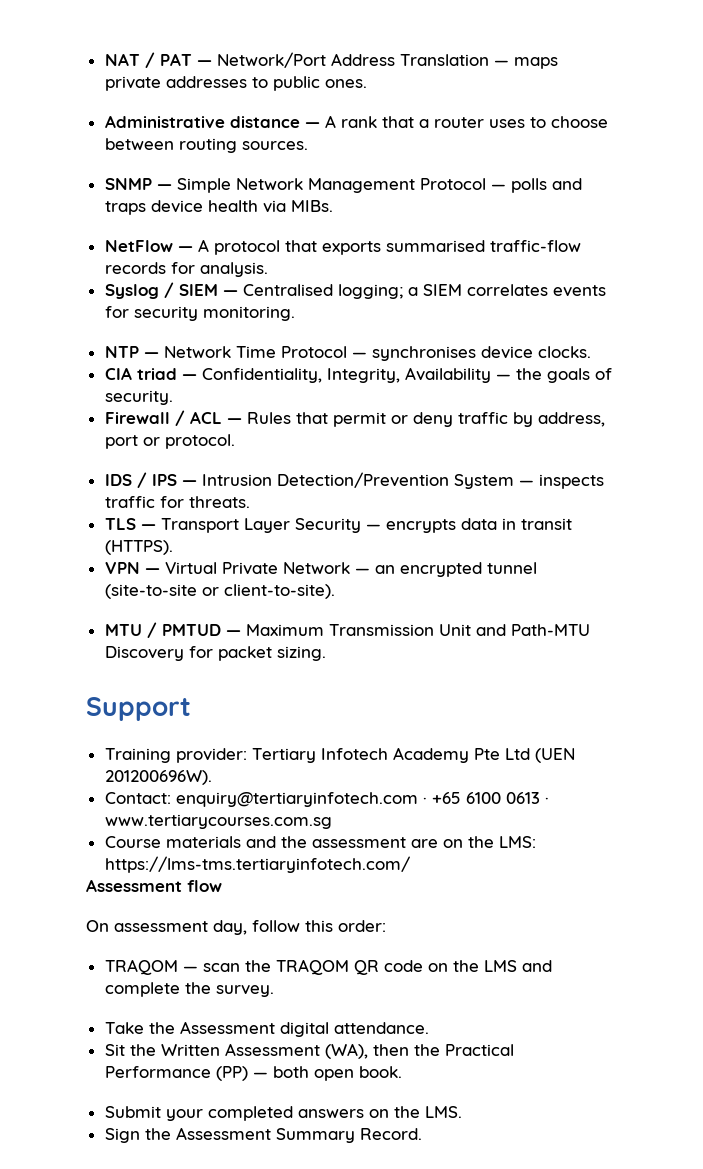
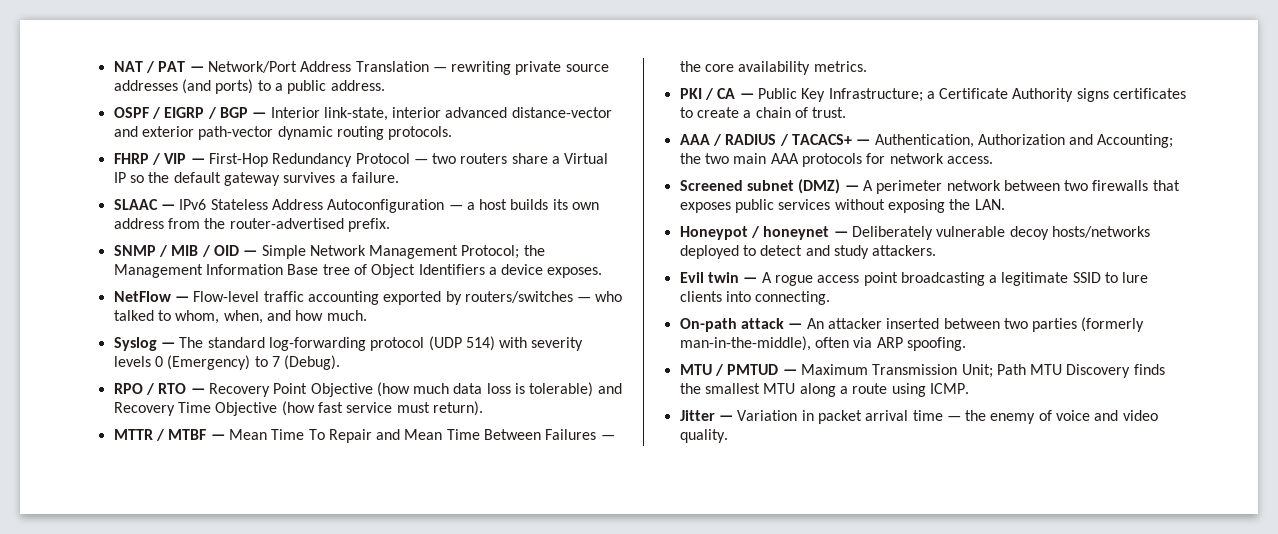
[513,57,558,69] [104,76,367,91] [104,115,608,128] [104,138,308,153] [104,178,582,193] [104,200,333,215] [104,239,581,255] [104,262,268,277] [104,282,606,299] [104,306,295,321] [104,346,591,361] [104,367,612,383] [104,390,173,405] [104,410,605,427] [104,434,235,449] [104,472,604,489] [104,496,250,508] [104,518,572,533] [104,540,173,555] [104,562,537,577] [104,584,335,599] maps private addresses to public ones. // Administrative distance — A rank that a router uses to choose between routing sources. // SNMP — Simple Network Management Protocol — polls and traps device health via MIBs. // NetFlow — A protocol that exports summarised traffic-flow records for analysis. // Syslog / SIEM — Centralised logging; a SIEM correlates events for security monitoring. // NTP — Network Time Protocol — synchronises device clocks. // CIA triad — Confidentiality, Integrity, Availability — the goals of security. // Firewall / ACL — Rules that permit or deny traffic by address, port or protocol. // IDS / IPS — Intrusion Detection/Prevention System — inspects traffic for threats. // TLS — Transport Layer Security — encrypts data in transit (HTTPS). // VPN — Virtual Private Network — an encrypted tunnel (site-to-site or client-to-site). -> [451,61,609,75] [113,79,385,94] [113,107,612,121] [113,126,453,140] [113,153,609,167] [113,172,399,186] [113,199,600,213] [113,218,390,232] [113,245,545,259] [113,264,603,278] [113,291,623,305] [113,310,367,324] [113,336,584,351] [113,355,341,370] [113,382,622,397] [113,401,483,416] [113,429,615,443] [679,61,867,75] [679,88,1187,102] [679,107,847,118] [679,134,1174,148] [679,153,993,167] [679,179,1180,194] [679,199,1005,213] [679,226,1150,240] [679,245,937,259] [679,272,1149,286] [679,291,831,305] [679,317,1145,332] [679,336,966,351] rewriting private source addresses (and ports) to a public address. // OSPF / EIGRP / BGP — Interior link-state, interior advanced distance-vector and exterior path-vector dynamic routing protocols. // FHRP / VIP — First-Hop Redundancy Protocol — two routers share a Virtual IP so the default gateway survives a failure. // SLAAC — IPv6 Stateless Address Autoconfiguration — a host builds its own address from the router-advertised prefix. // SNMP / MIB / OID — Simple Network Management Protocol; the Management Information Base tree of Object Identifiers a device exposes. // NetFlow — Flow-level traffic accounting exported by routers/switches — who talked to whom, when, and how much. // Syslog — The standard log-forwarding protocol (UDP 514) with severity levels 0 (Emergency) to 7 (Debug). // RPO / RTO — Recovery Point Objective (how much data loss is tolerable) and Recovery Time Objective (how fast service must return). // MTTR / MTBF — Mean Time To Repair and Mean Time Between Failures — the core availability metrics. // PKI / CA — Public Key Infrastructure; a Certificate Authority signs certificates to create a chain of trust. // AAA / RADIUS / TACACS+ — Authentication, Authorization and Accounting; the two main AAA protocols for network access. // Screened subnet (DMZ) — A perimeter network between two firewalls that exposes public services without exposing the LAN. // Honeypot / honeynet — Deliberately vulnerable decoy hosts/networks deployed to detect and study attackers. // Evil twin — A rogue access point broadcasting a legitimate SSID to lure clients into connecting. // On-path attack — An attacker inserted between two parties (formerly man-in-the-middle), often via ARP spoofing.
[438,624,590,636] [104,646,326,661] [86,697,191,721] [104,747,575,763] [104,770,212,785] [104,792,549,807] [104,814,332,829] [104,836,536,848] [104,856,410,873] [86,879,222,892] [86,920,386,935] [104,959,552,975] [104,982,274,997] [104,1021,429,1037] [104,1043,514,1059] [104,1066,402,1081] [104,1106,462,1121] [104,1127,422,1143] Unit and Path-MTU Discovery for packet sizing. // Support // Training provider: Tertiary Infotech Academy Pte Ltd (UEN 201200696W). // Contact: enquiry@tertiaryinfotech.com · +65 6100 0613 · www.tertiarycourses.com.sg // Course materials and the assessment are on the LMS: https://lms-tms.tertiaryinfotech.com/ // Assessment flow // On assessment day, follow this order: // TRAQOM — scan the TRAQOM QR code on the LMS and complete the survey. // Take the Assessment digital attendance. // Sit the Written Assessment (WA), then the Practical Performance (PP) — both open book. // Submit your completed answers on the LMS. // Sign the Assessment Summary Record. -> [961,364,1165,378] [679,383,969,397] [679,410,1158,424] [679,429,728,443] Unit; Path MTU Discovery finds the smallest MTU along a route using ICMP. // Jitter — Variation in packet arrival time — the enemy of voice and video quality.

